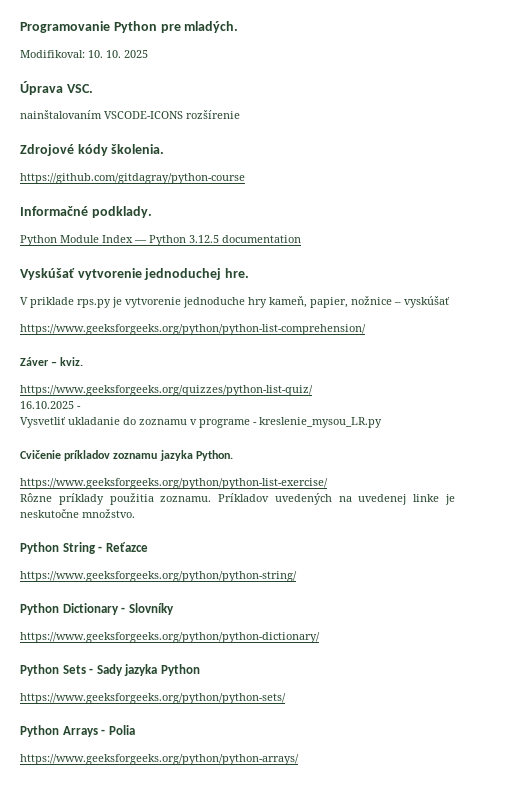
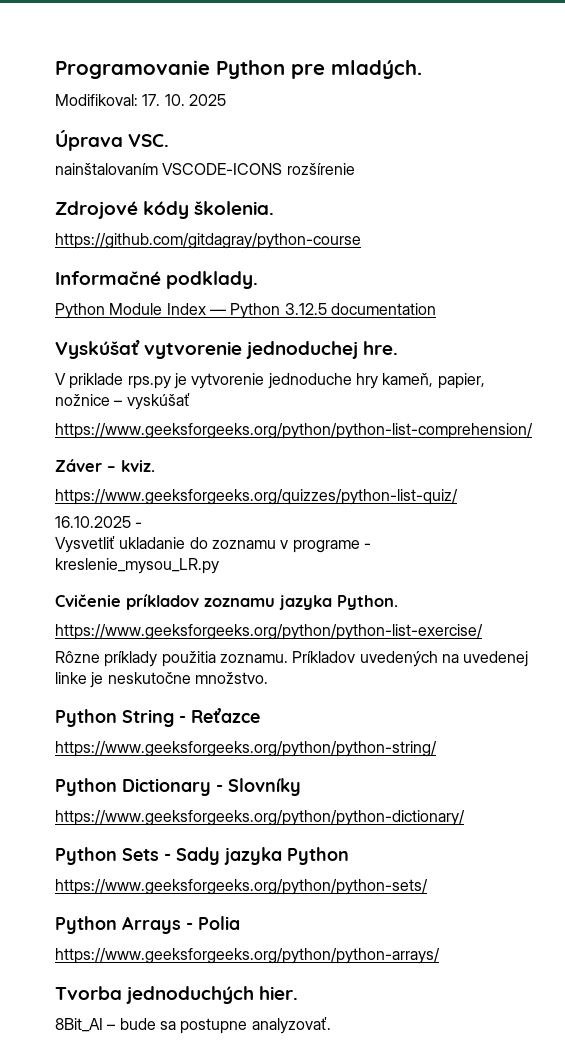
[88,50,103,58] 10. -> [142,94,161,106] 17.
(299, 759) none -> [55,986,299,1004] [55,1017,331,1034] // Tvorba jednoduchých hier. // 8Bit_AI – bude sa postupne analyzovať.

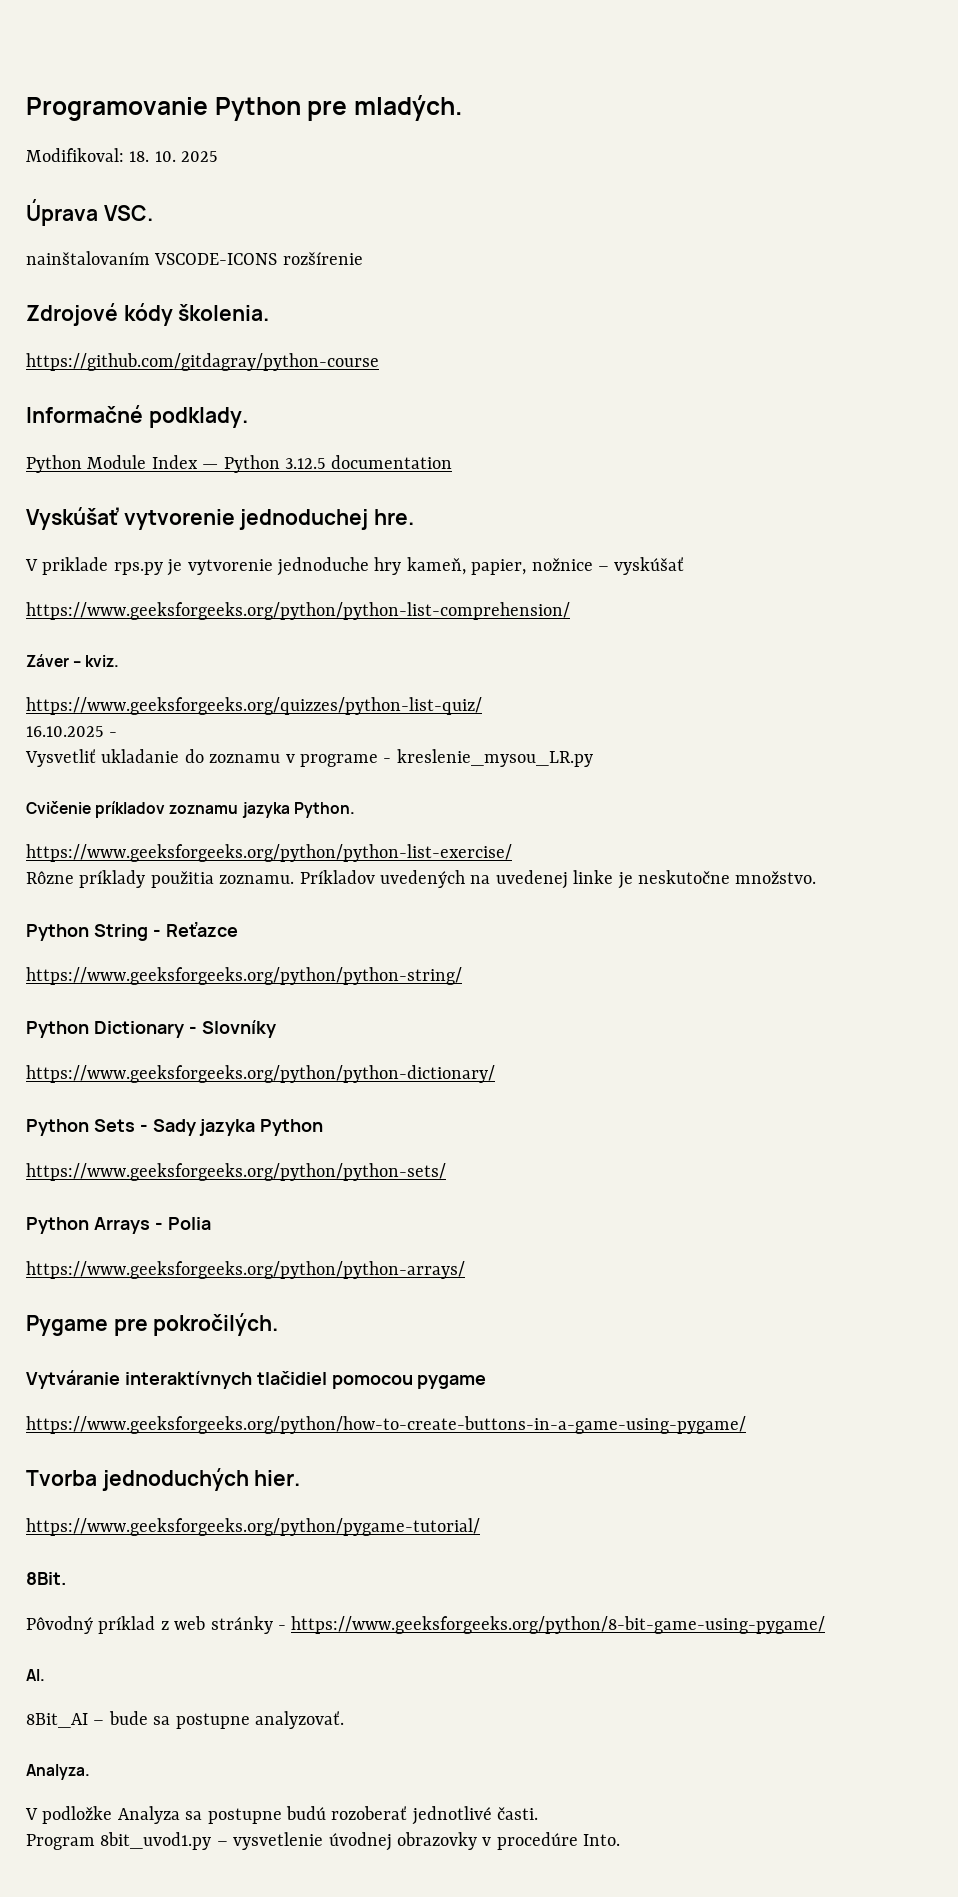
[142,94,161,106] 17. -> [129,151,150,162] 18.
[55,986,299,1004] Tvorba jednoduchých hier. -> [26,1313,279,1336] [26,1370,487,1389] [26,1416,746,1434] [26,1468,301,1491] [26,1518,480,1536] [26,1572,66,1585] [26,1616,826,1634] [26,1669,45,1681] Pygame pre pokročilých. // Vytváranie interaktívnych tlačidiel pomocou pygame // https://www.geeksforgeeks.org/python/how-to-create-buttons-in-a-game-using-pygame/ // Tvorba jednoduchých hier. // https://www.geeksforgeeks.org/python/pygame-tutorial/ // 8Bit. // Pôvodný príklad z web stránky - https://www.geeksforgeeks.org/python/8-bit-game-using-pygame/ // AI.
(331, 1025) none -> [26,1764,90,1780] [25,1806,539,1825] [26,1832,621,1851] // Analyza. // V podložke Analyza sa postupne budú rozoberať jednotlivé časti. // Program 8bit_uvod1.py – vysvetlenie úvodnej obrazovky v procedúre Into.

